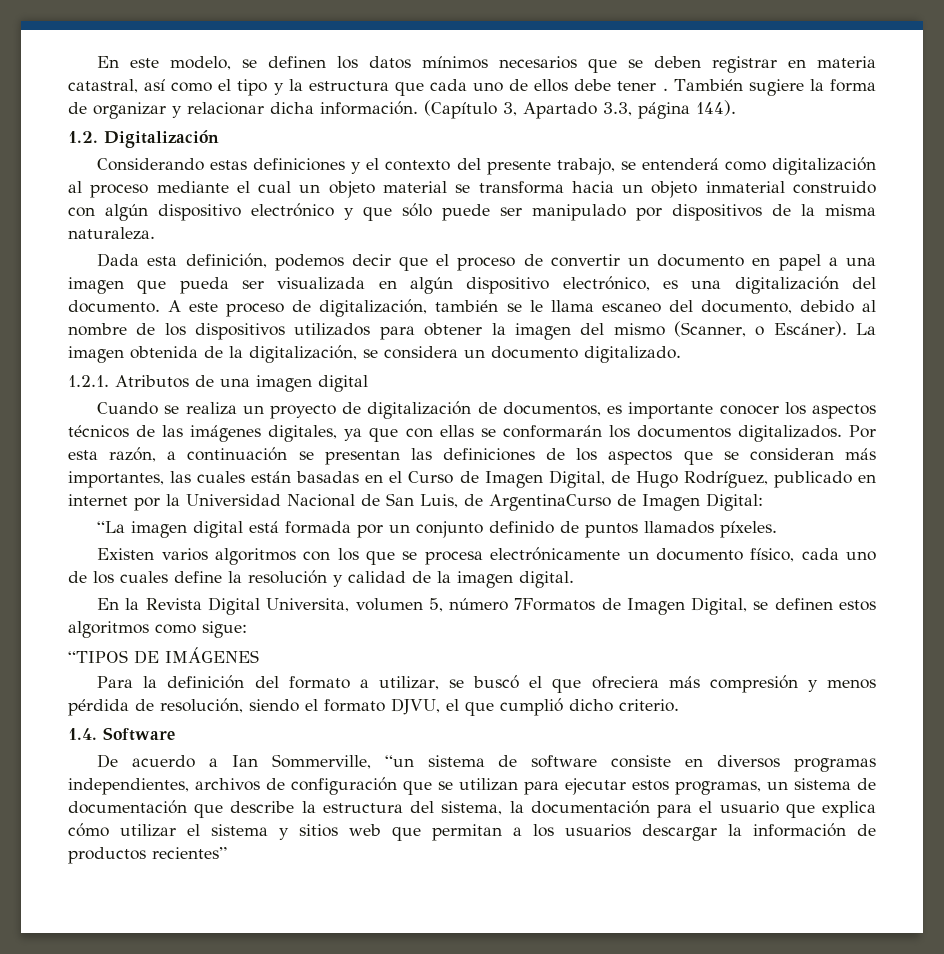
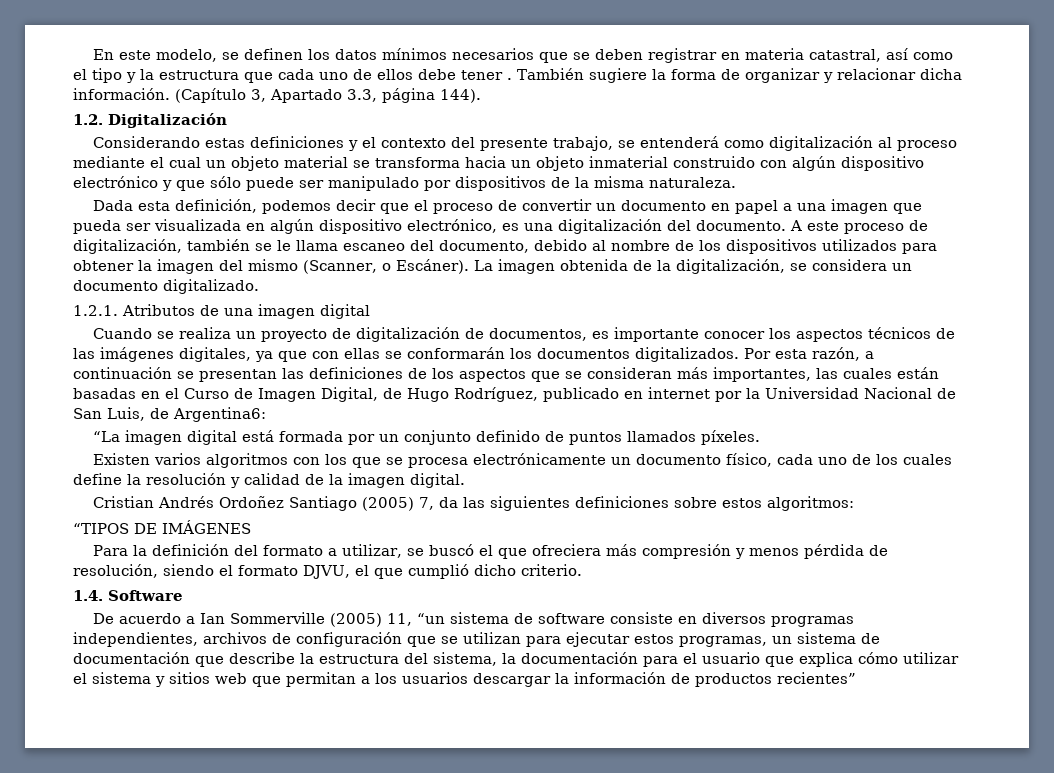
[489,493,763,511] ArgentinaCurso de Imagen Digital: -> [173,407,266,422] Argentina6:
[97,597,877,615] [68,621,247,638] En la Revista Digital Universita, volumen 5, número 7Formatos de Imagen Digital, se definen estos algoritmos como sigue: -> [93,496,855,511] Cristian Andrés Ordoñez Santiago (2005) 7, da las siguientes definiciones sobre estos algoritmos:
[271,754,371,769] Sommerville, -> [230,612,413,627] Sommerville (2005) 11,

